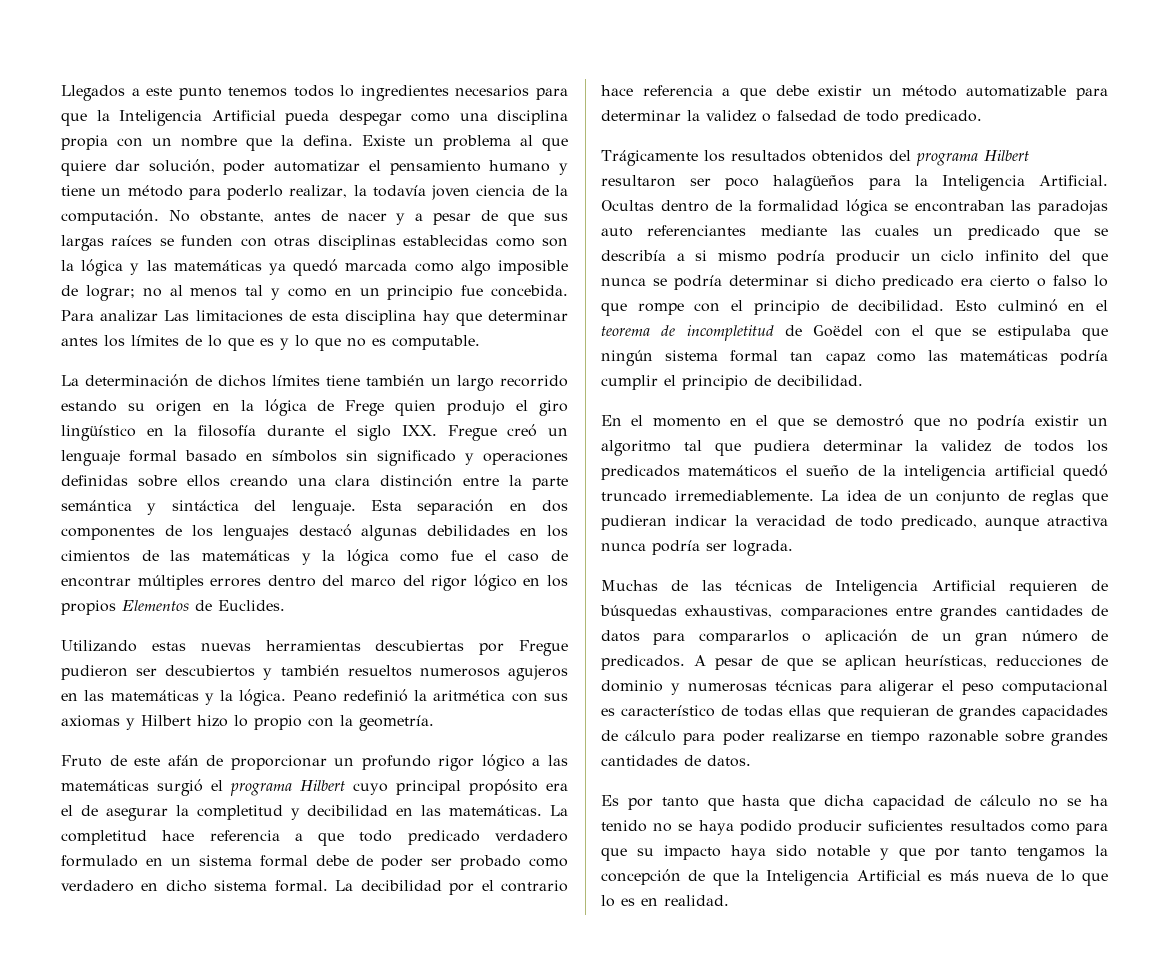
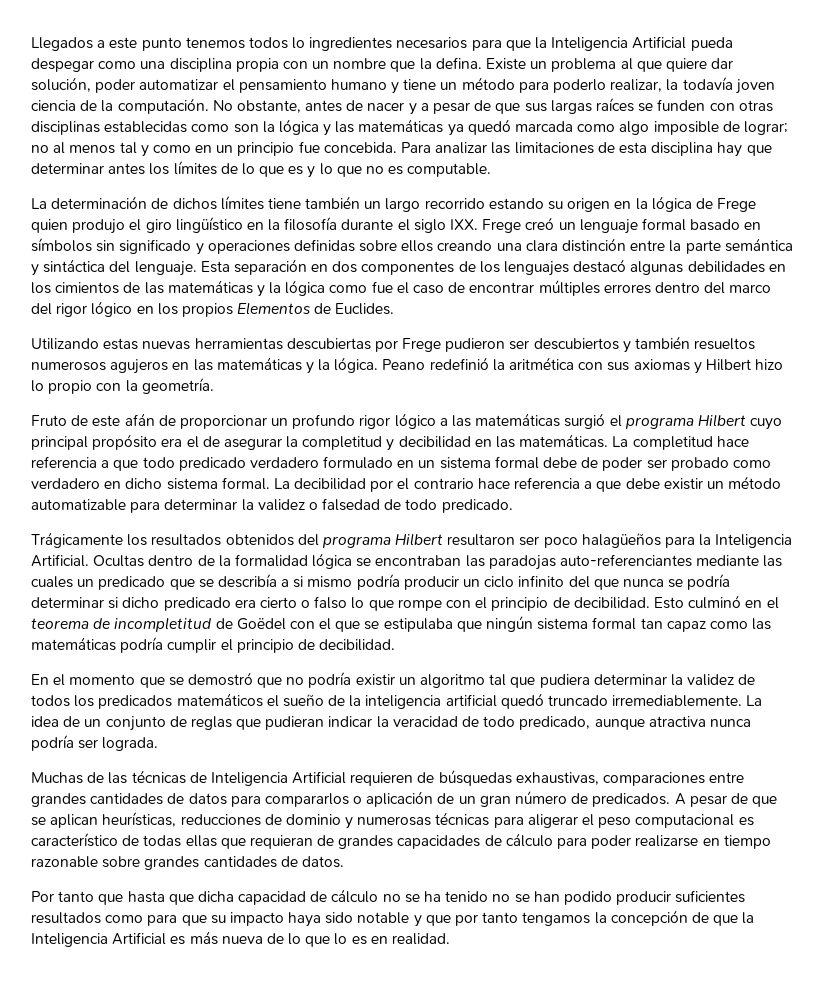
[164,310,190,321] Las -> [491,142,511,154] las
[447,425,497,441] Fregue -> [482,219,522,233] Frege
[519,640,568,656] Fregue -> [402,338,442,352] Frege
[601,225,747,237] auto referenciantes -> [560,554,693,567] auto-referenciantes
[730,415,769,426] en el -> (136, 679) none
[601,795,653,810] Es por -> [31,891,54,902] Por
[698,820,734,835] haya -> [533,891,560,902] han

